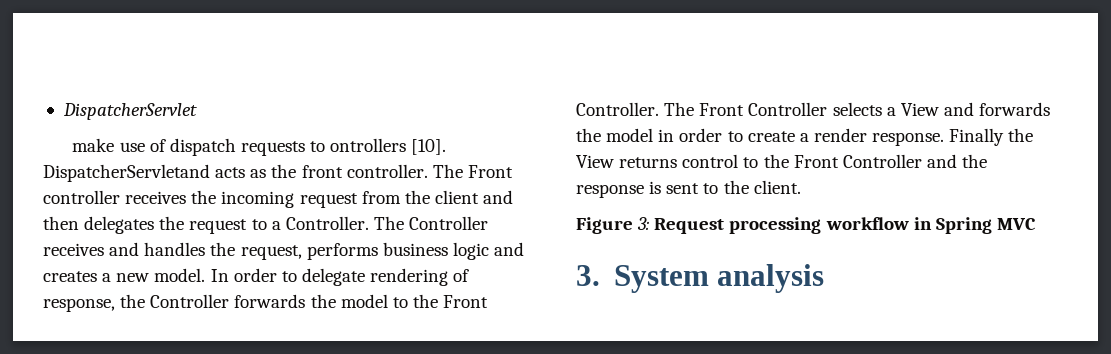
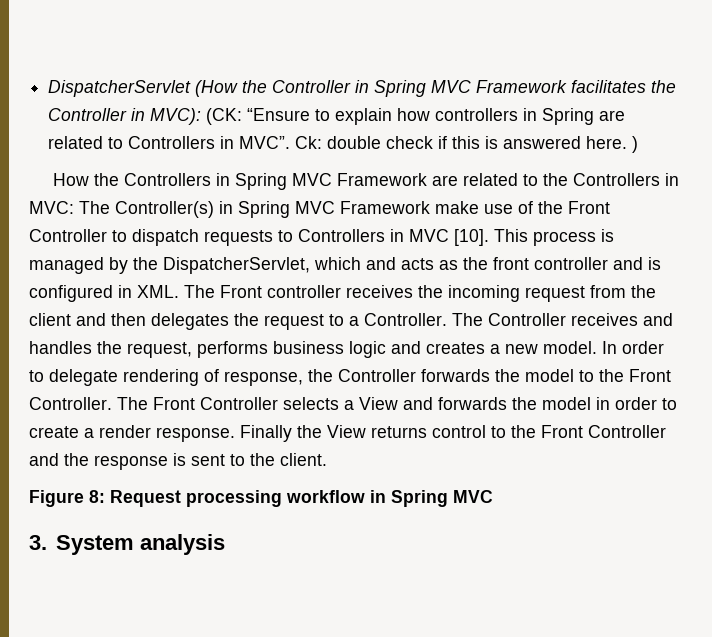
[72,138,447,156] [43,164,428,182] // make use of dispatch requests to ontrollers [10]. DispatcherServletand acts as the front controller. -> [195,80,677,97] [48,108,626,125] [48,136,639,153] [53,173,680,190] [29,201,610,218] [29,229,614,246] [29,257,661,274] [29,285,179,302] (How the Controller in Spring MVC Framework facilitates the Controller in MVC): (CK: “Ensure to explain how controllers in Spring are related to Controllers in MVC”. Ck: double check if this is answered here. ) // How the Controllers in Spring MVC Framework are related to the Controllers in MVC: The Controller(s) in Spring MVC Framework make use of the Front Controller to dispatch requests to Controllers in MVC [10]. This process is managed by the DispatcherServlet, which and acts as the front controller and is configured in XML.
[637,217,650,230] 3: -> [89,490,105,503] 8:

